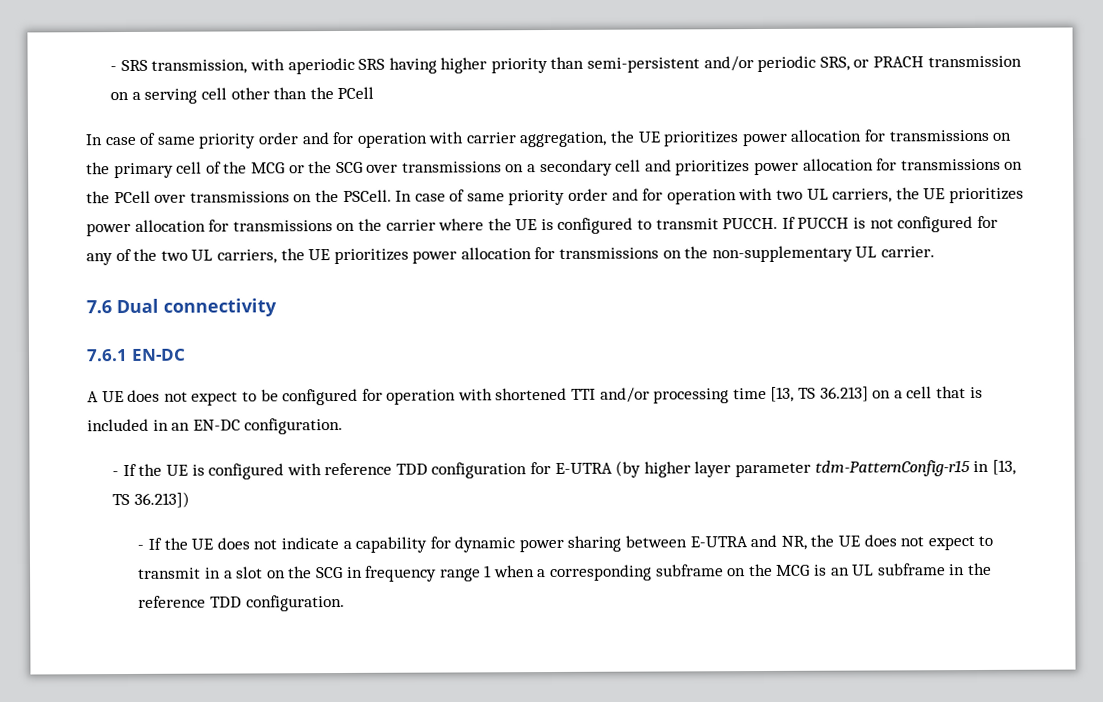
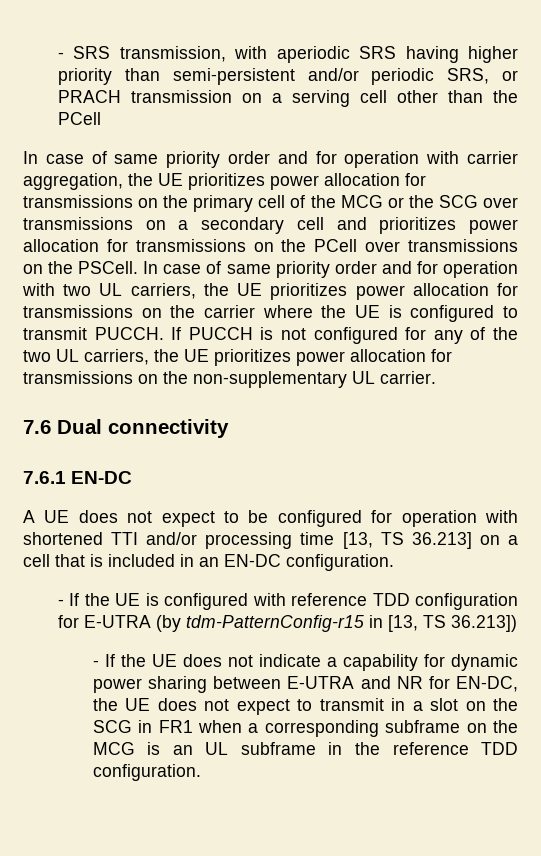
[643,461,812,478] higher layer parameter -> (181, 623) none
[780,535,807,550] NR, -> [396,676,518,692] NR for EN-DC,
[365,565,493,582] frequency range 1 -> [158,720,193,733] FR1

